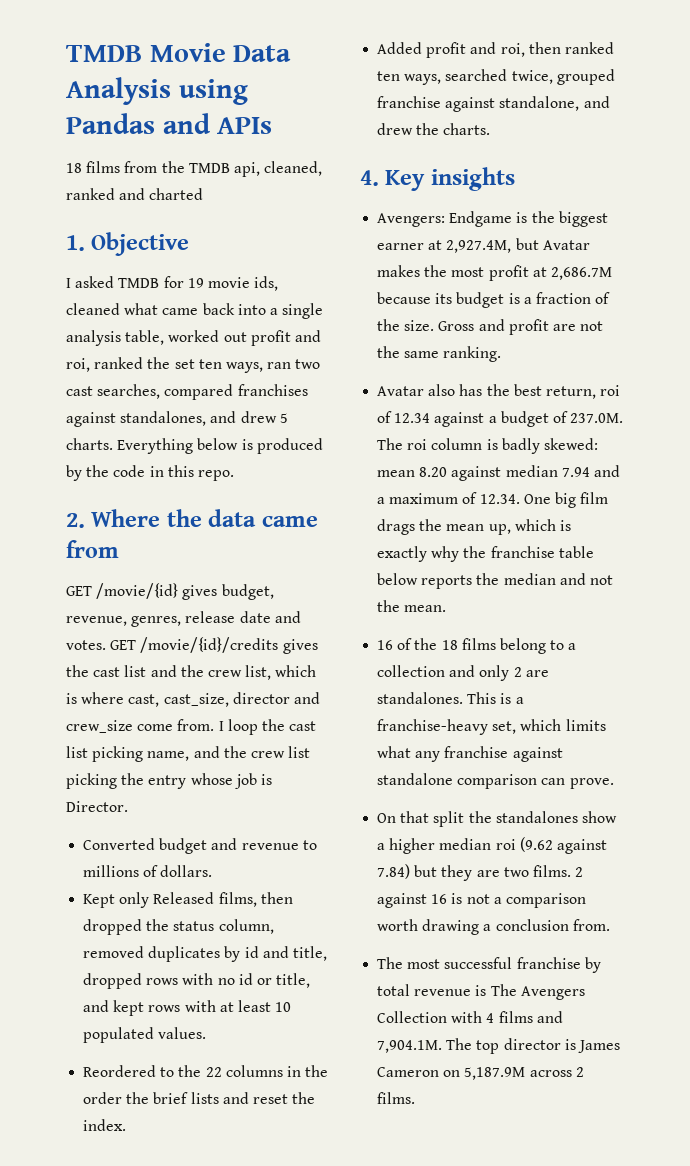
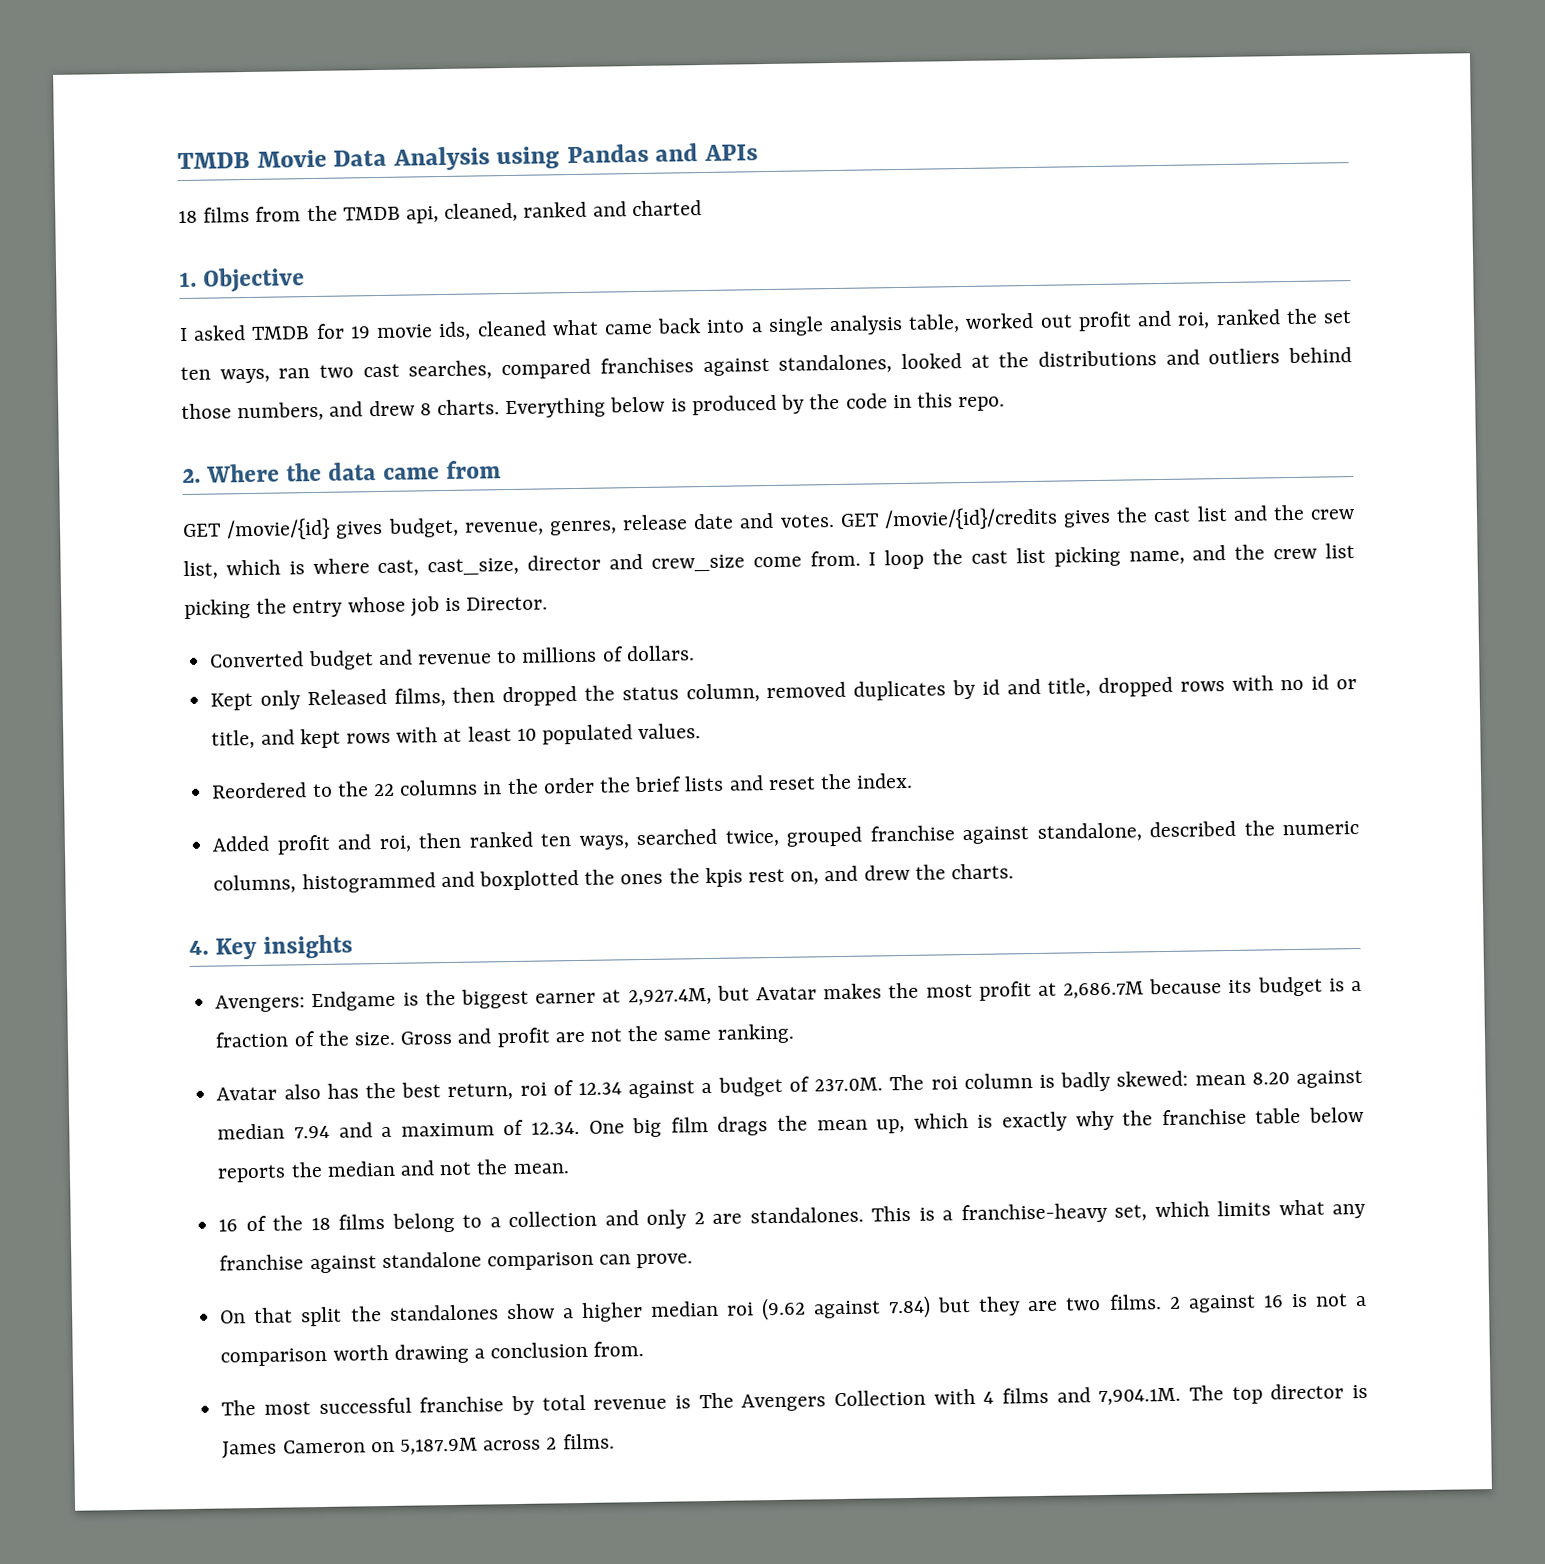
[210,411,288,423] and drew 5 -> [900,347,1352,369] [181,400,432,422] looked at the distributions and outliers behind those numbers, and drew 8
(580, 103) none -> [1149,820,1360,838] [213,867,820,894] described the numeric columns, histogrammed and boxplotted the ones the kpis rest on,

